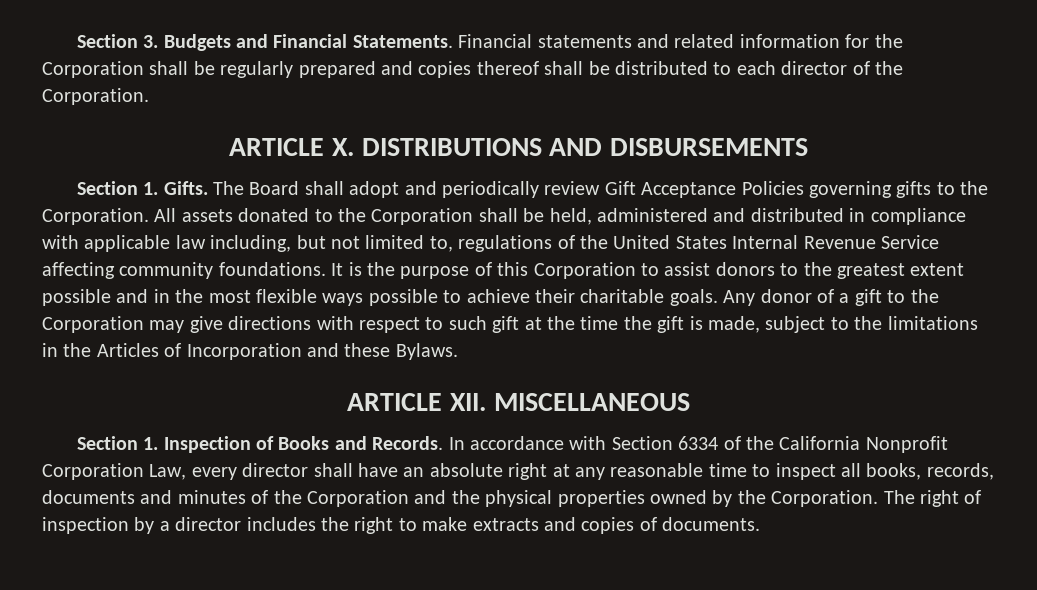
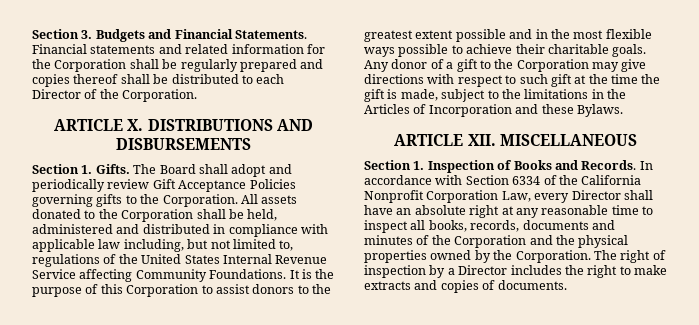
[781,61,848,75] director -> [32,89,81,99] Director
[119,262,326,279] community foundations. -> [135,269,287,282] Community Foundations.
[242,463,309,477] director -> [571,190,621,200] Director
[175,517,242,531] director -> [458,265,508,275] Director

